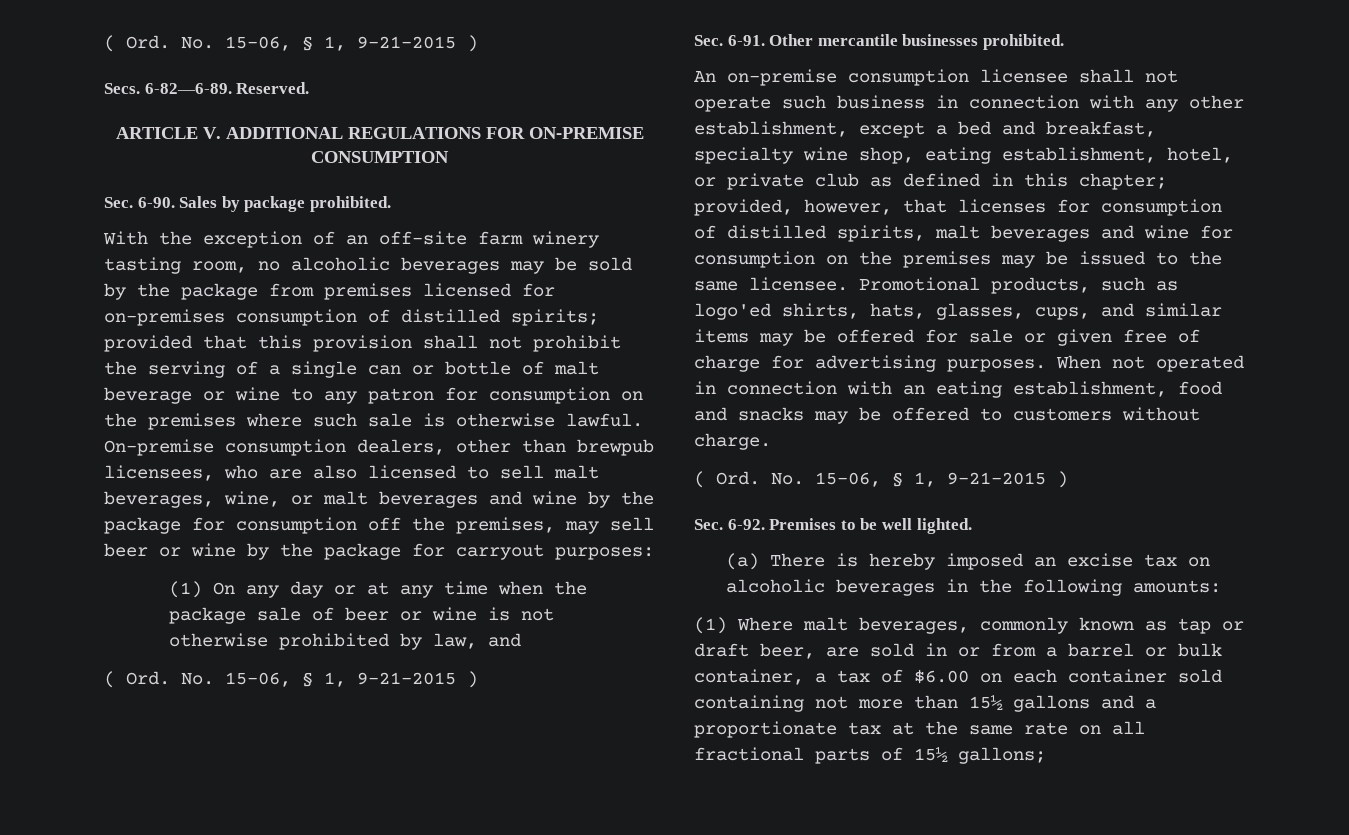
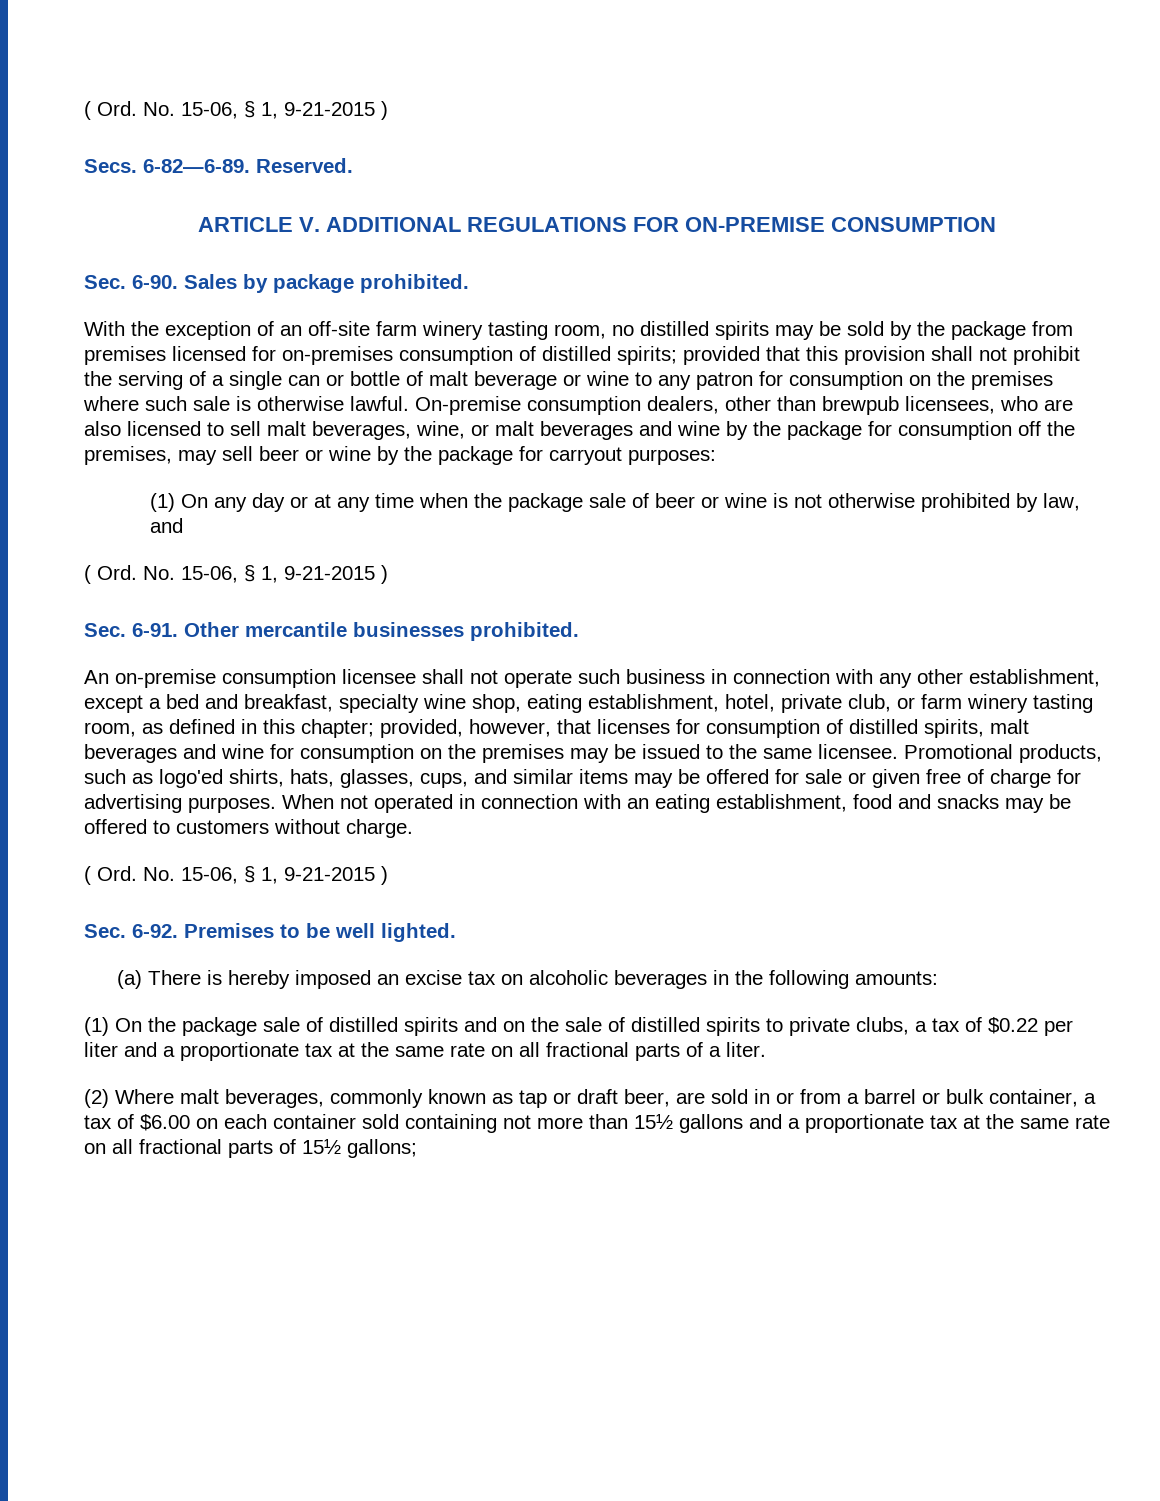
[291,257,500,274] alcoholic beverages -> [640,321,769,340] distilled spirits
[694,173,859,190] or private club -> [781,694,1093,713] [84,722,136,737] private club, or farm winery tasting room,
(727, 625) none -> [115,1017,1073,1036] [84,1042,766,1061] [84,1089,109,1108] On the package sale of distilled spirits and on the sale of distilled spirits to private clubs, a tax of $0.22 per liter and a proportionate tax at the same rate on all fractional parts of a liter. // (2)

